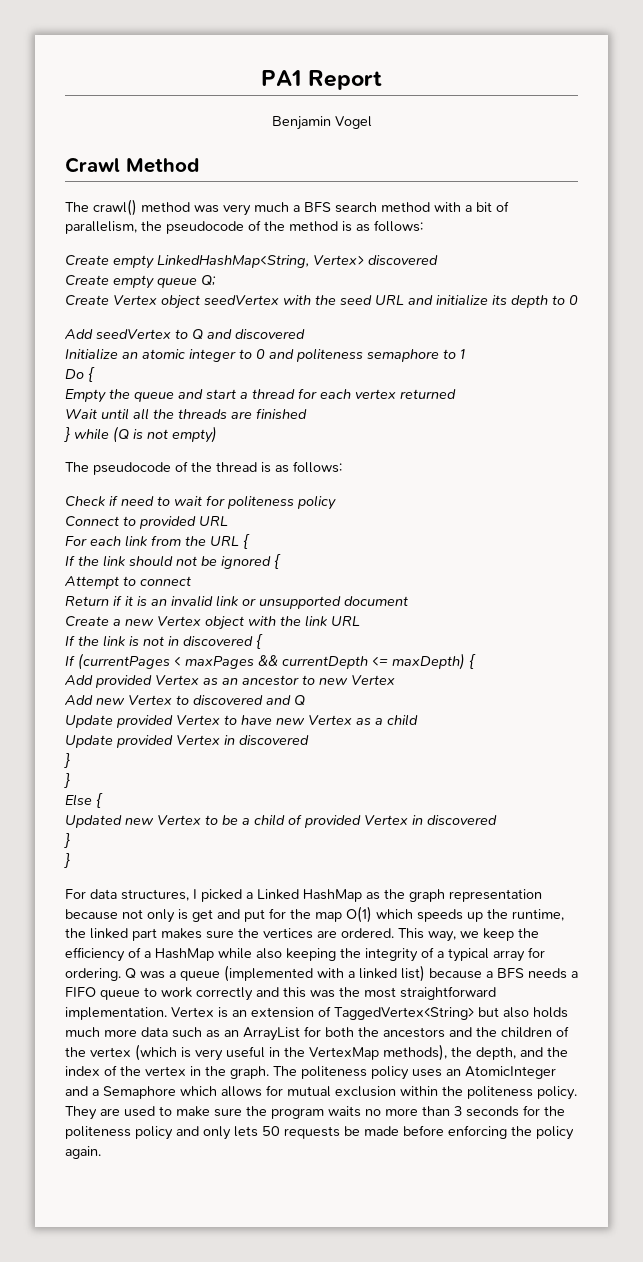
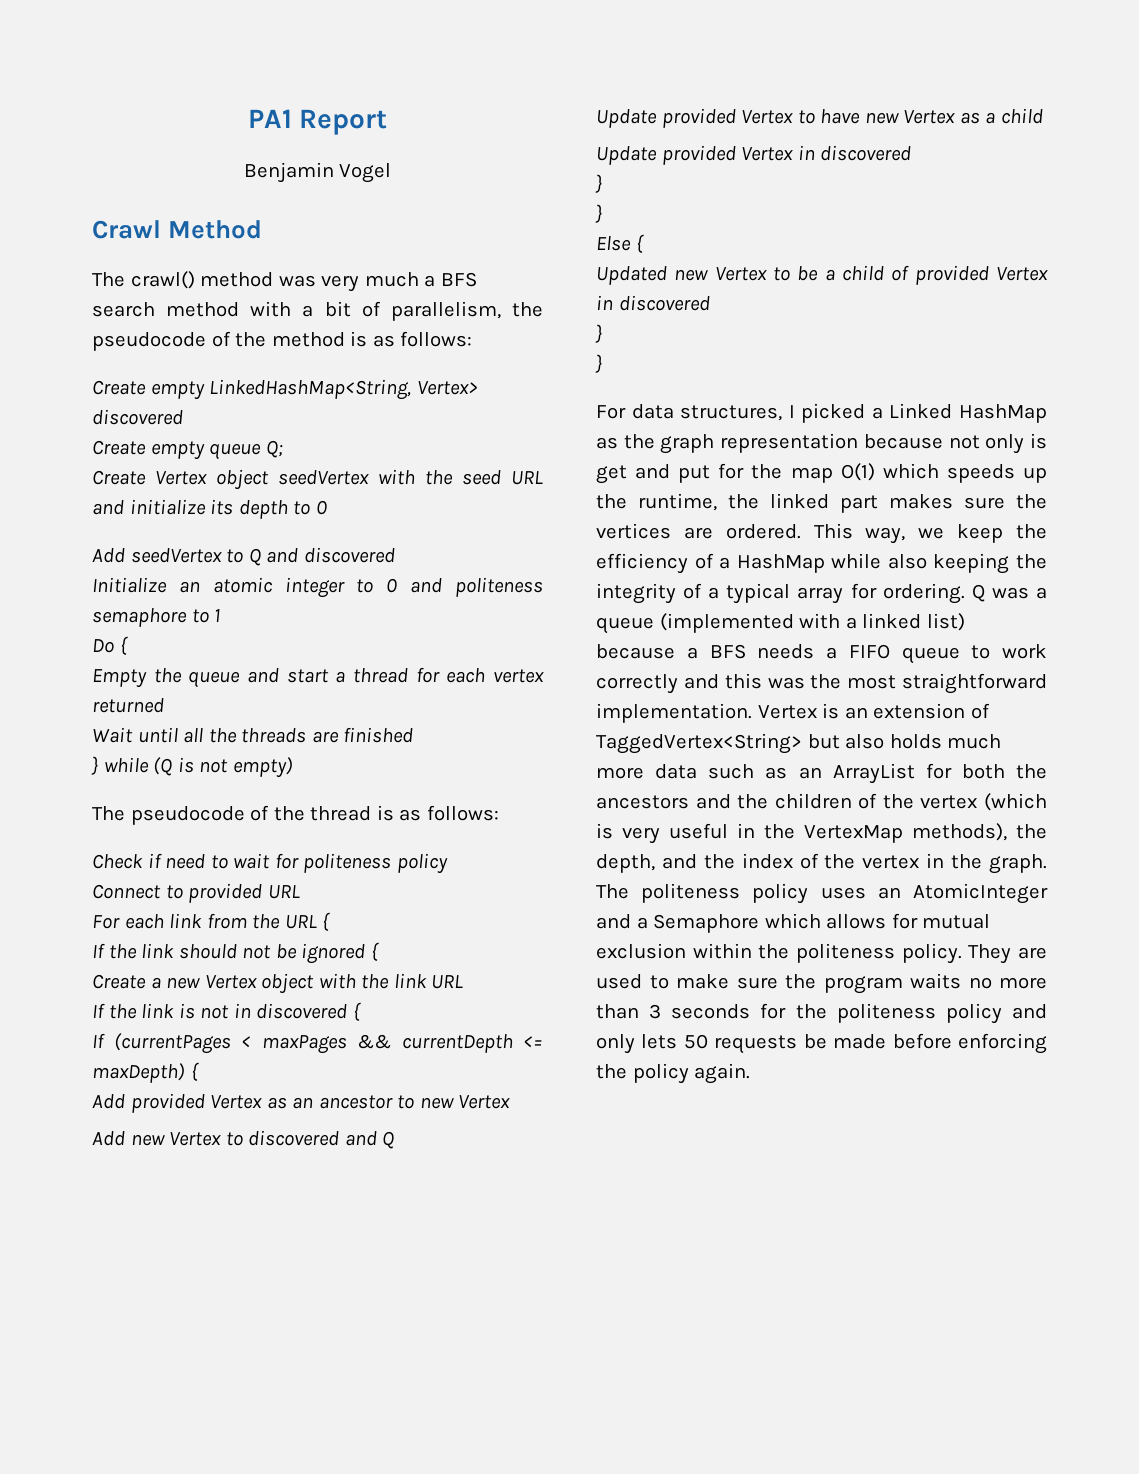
[64,576,191,589] [65,595,408,609] // Attempt to connect // Return if it is an invalid link or unsupported document -> (379, 951) none

